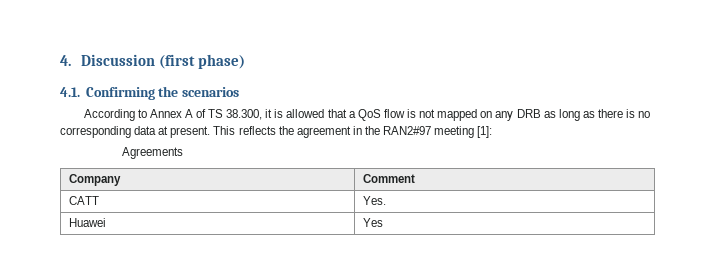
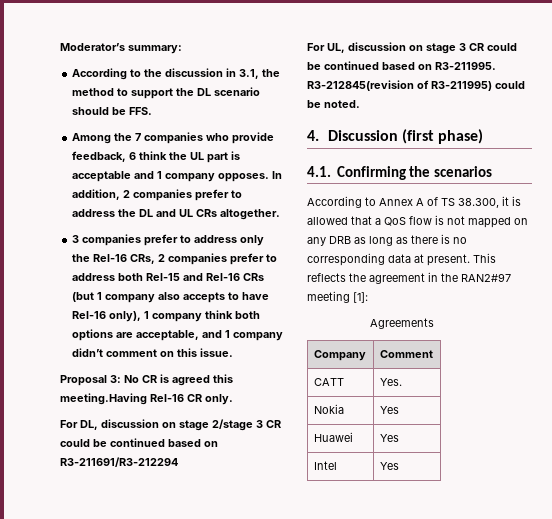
(60, 60) none -> [60,43,182,54] [72,68,281,80] [72,87,261,99] [72,107,153,115] [72,132,275,144] [72,151,241,163] [72,171,283,182] [72,189,243,201] [72,209,281,220] [72,234,265,246] [72,253,278,265] [72,273,265,281] [72,292,270,303] [72,310,261,322] [72,329,284,341] [72,348,234,357] [60,374,233,386] [60,393,233,405] [60,419,281,431] [60,438,218,447] [60,457,178,467] [307,42,517,54] [307,61,496,70] [307,80,525,91] [307,100,360,108] Moderator’s summary: // According to the discussion in 3.1, the method to support the DL scenario should be FFS. // Among the 7 companies who provide feedback, 6 think the UL part is acceptable and 1 company opposes. In addition, 2 companies prefer to address the DL and UL CRs altogether. // 3 companies prefer to address only the Rel-16 CRs, 2 companies prefer to address both Rel-15 and Rel-16 CRs (but 1 company also accepts to have Rel-16 only), 1 company think both options are acceptable, and 1 company didn’t comment on this issue. // Proposal 3: No CR is agreed this meeting.Having Rel-16 CR only. // For DL, discussion on stage 2/stage 3 CR could be continued based on R3-211691/R3-212294 // For UL, discussion on stage 3 CR could be continued based on R3-211995. R3-212845(revision of R3-211995) could be noted. //
(386, 200) none -> [313,404,344,414] [379,406,399,414] // Nokia | Yes
(383, 222) none -> [313,461,337,470] [379,462,399,470] // Intel | Yes

